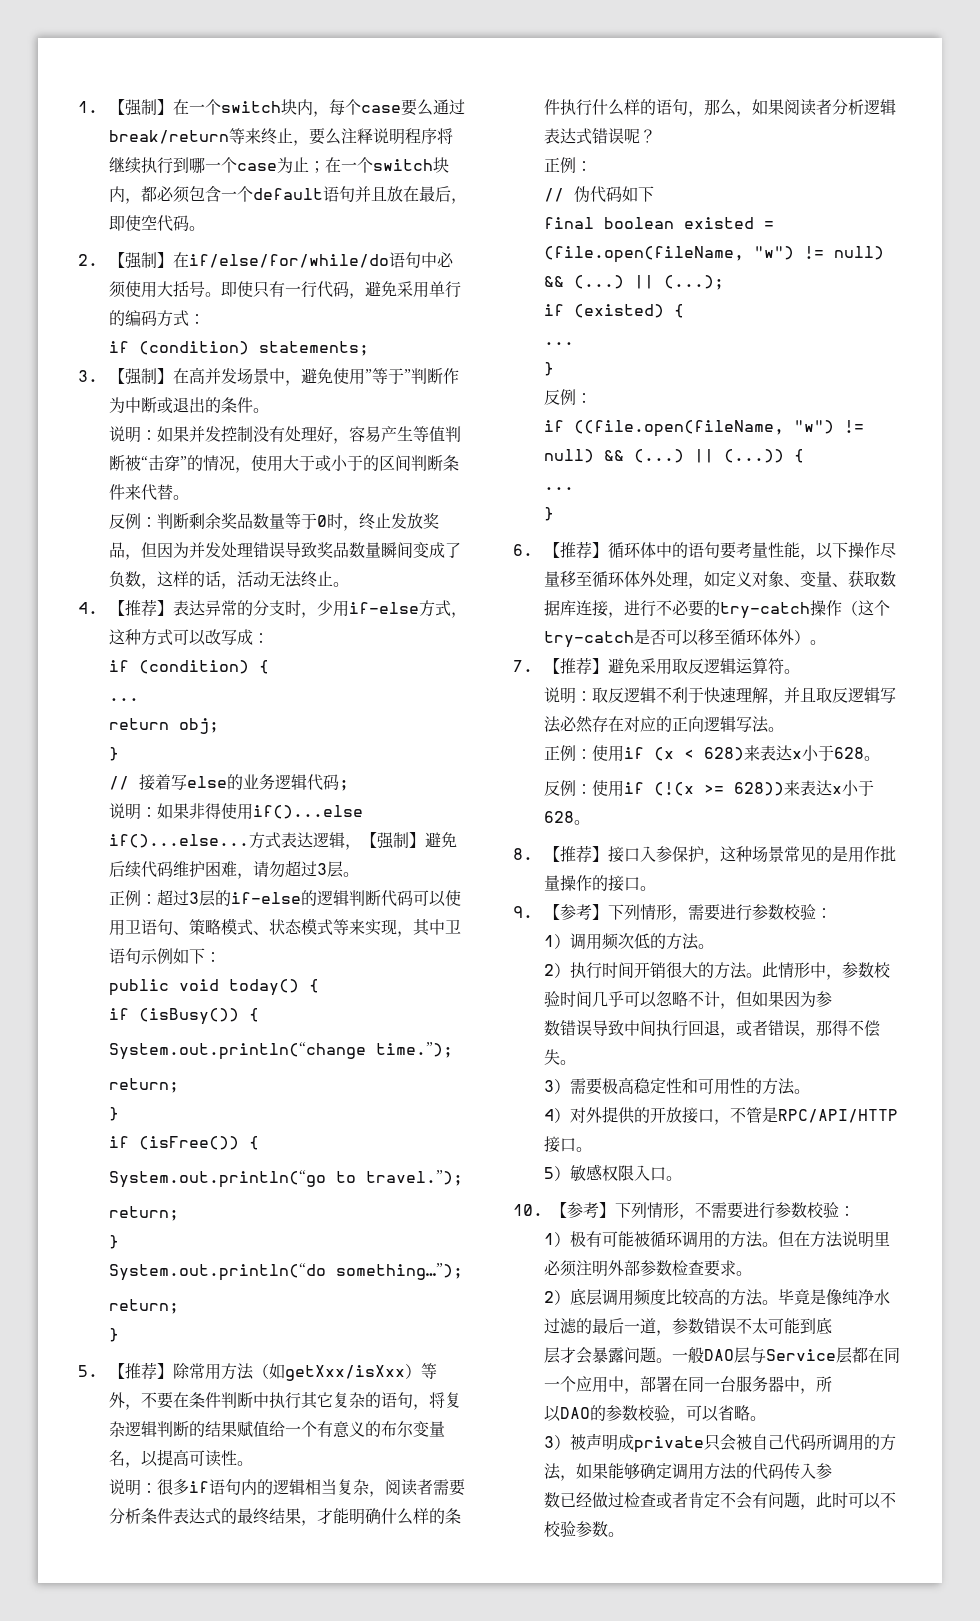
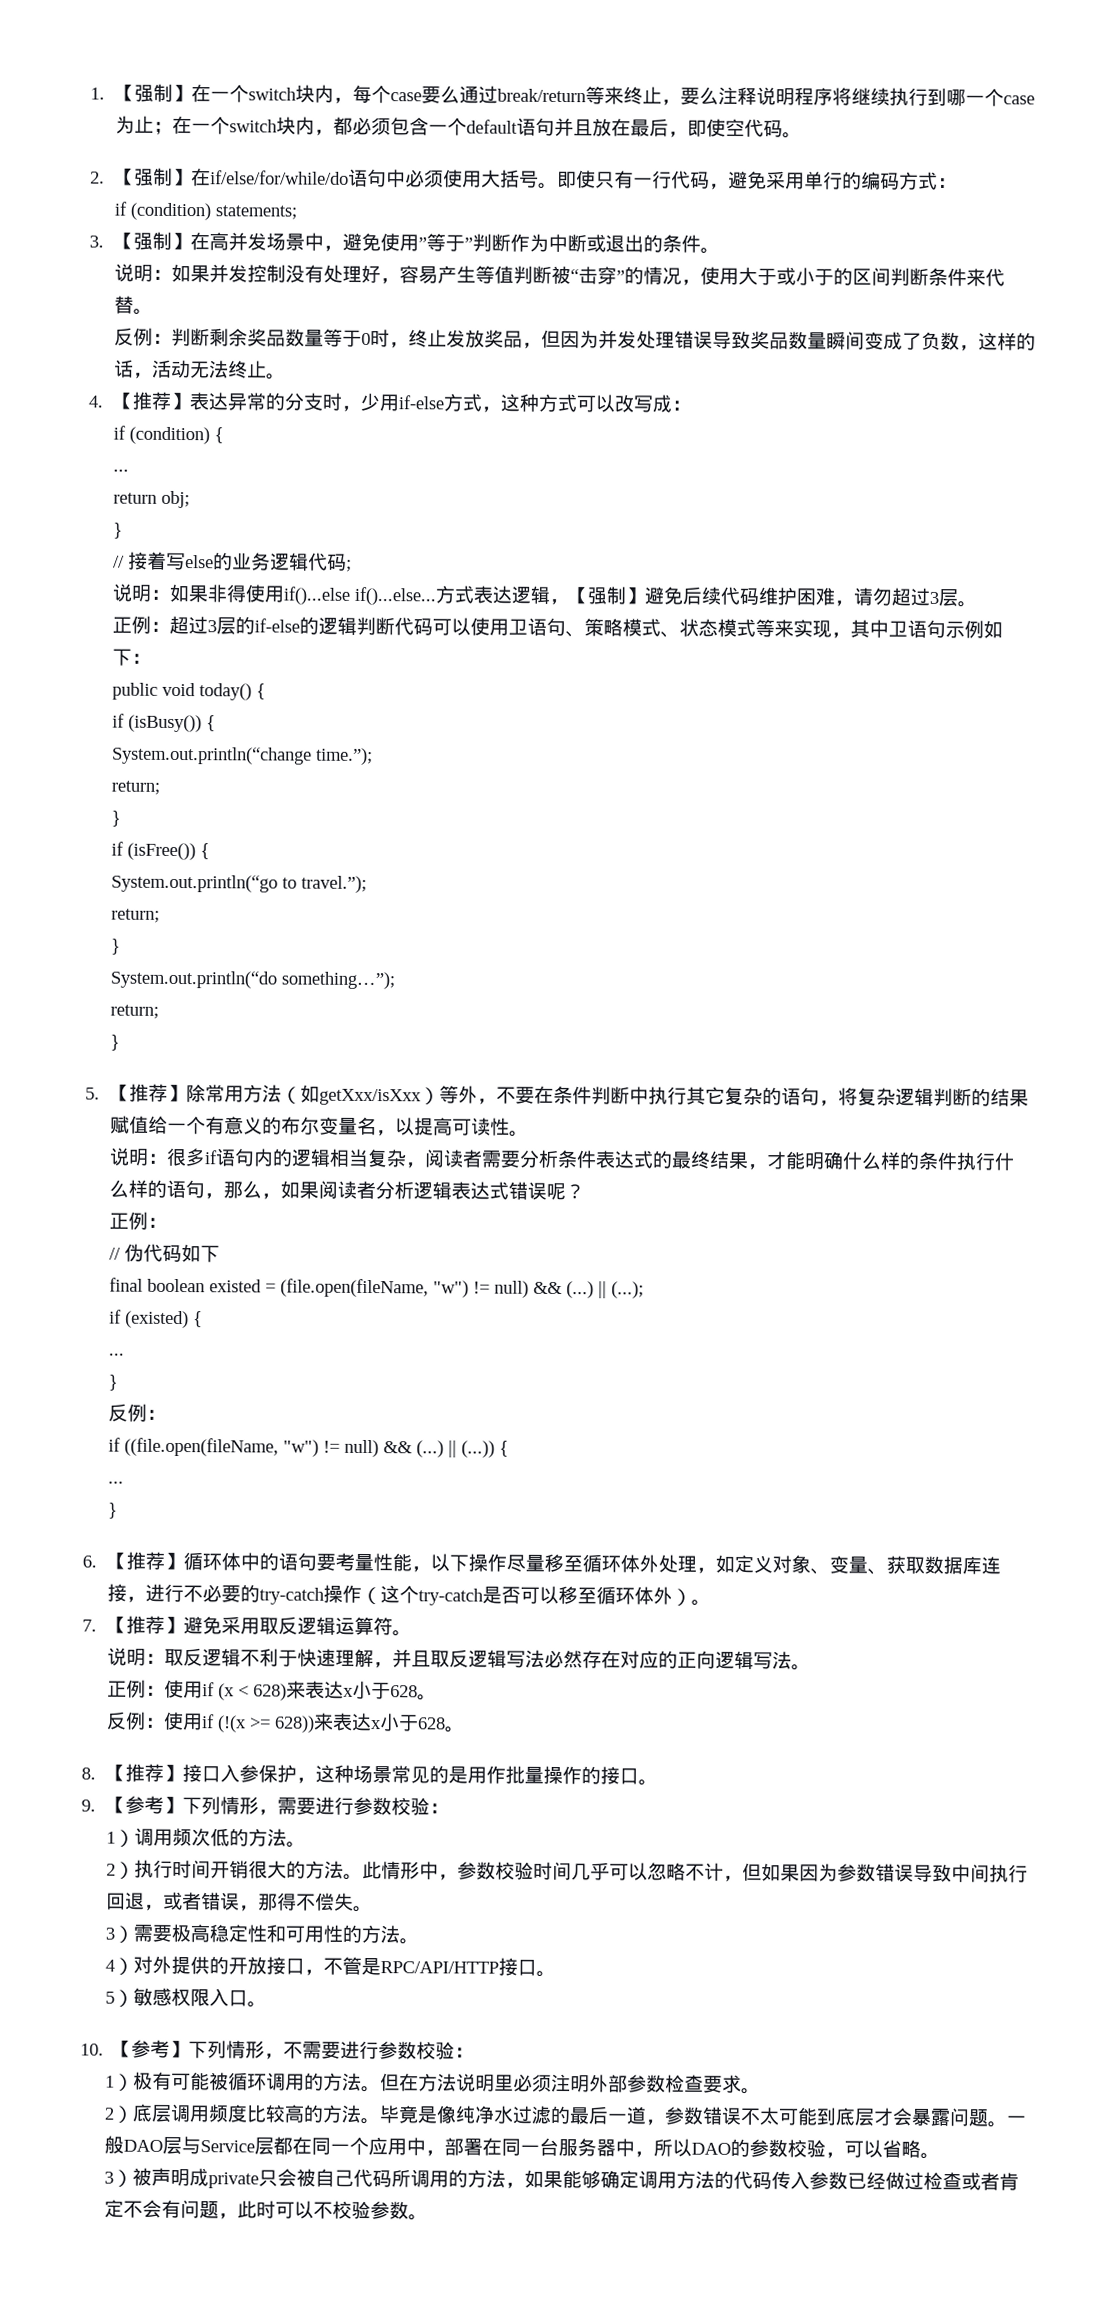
(832, 999) // -> (857, 1872) none
(832, 1325) // -> (856, 2116) none
(832, 1384) // -> (673, 2147) none
(832, 1471) // -> (829, 2180) none

